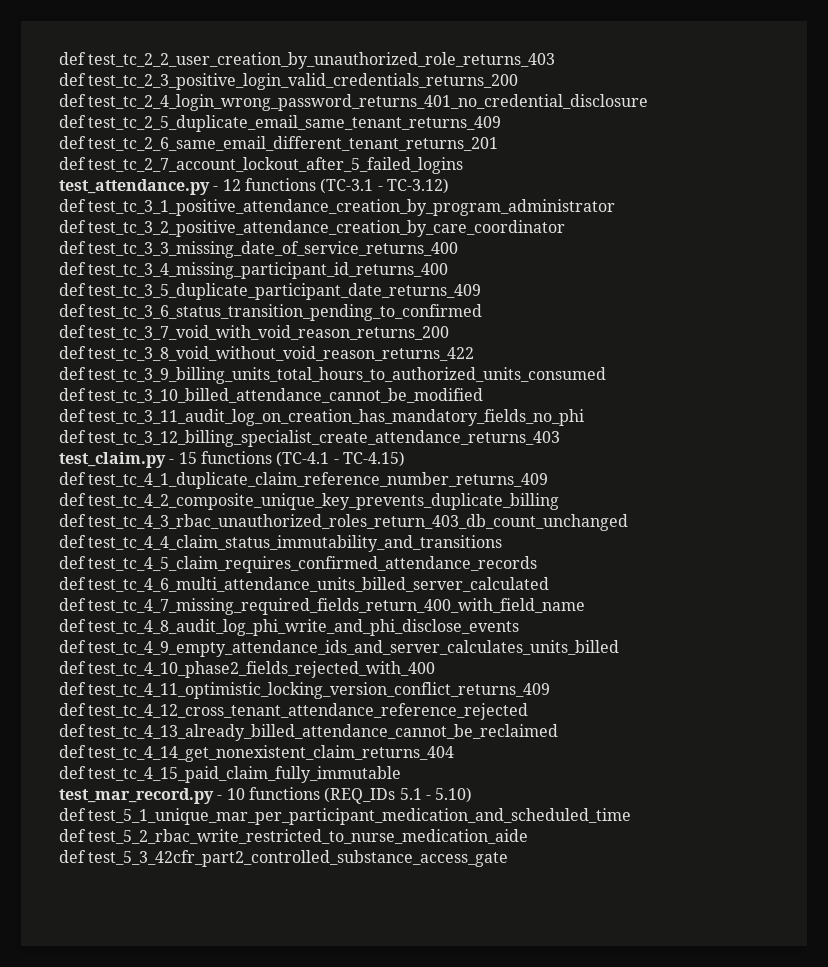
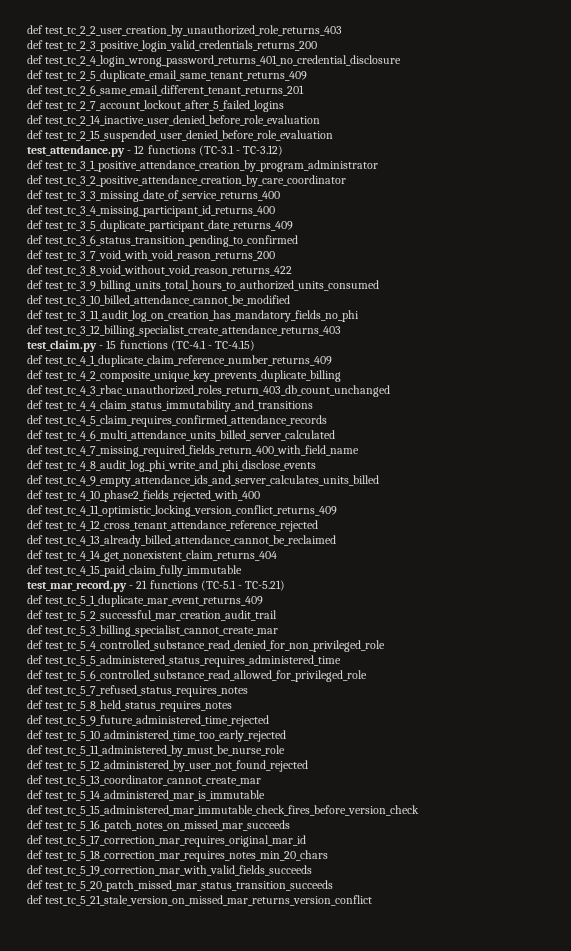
(464, 165) none -> [27,115,321,126] [27,130,334,142] // def test_tc_2_14_inactive_user_denied_before_role_evaluation // def test_tc_2_15_suspended_user_denied_before_role_evaluation
[226,787,473,804] [59,808,632,825] [59,829,529,844] [59,850,509,867] 10 functions (REQ_IDs 5.1 - 5.10) // def test_5_1_unique_mar_per_participant_medication_and_scheduled_time // def test_5_2_rbac_write_restricted_to_nurse_medication_aide // def test_5_3_42cfr_part2_controlled_substance_access_gate -> [136,580,286,591] [27,595,264,607] [27,610,278,621] [27,625,279,637] [27,640,386,652] [27,655,342,667] [27,670,368,682] [27,685,249,697] [27,700,233,712] [27,715,270,727] [27,730,287,742] [27,745,286,757] [27,760,309,772] [27,775,262,786] [27,790,266,801] [27,805,420,816] [27,820,291,832] [27,835,307,847] [27,850,329,862] [27,865,313,876] [27,880,334,892] [27,895,373,906] 21 functions (TC-5.1 - TC-5.21) // def test_tc_5_1_duplicate_mar_event_returns_409 // def test_tc_5_2_successful_mar_creation_audit_trail // def test_tc_5_3_billing_specialist_cannot_create_mar // def test_tc_5_4_controlled_substance_read_denied_for_non_privileged_role // def test_tc_5_5_administered_status_requires_administered_time // def test_tc_5_6_controlled_substance_read_allowed_for_privileged_role // def test_tc_5_7_refused_status_requires_notes // def test_tc_5_8_held_status_requires_notes // def test_tc_5_9_future_administered_time_rejected // def test_tc_5_10_administered_time_too_early_rejected // def test_tc_5_11_administered_by_must_be_nurse_role // def test_tc_5_12_administered_by_user_not_found_rejected // def test_tc_5_13_coordinator_cannot_create_mar // def test_tc_5_14_administered_mar_is_immutable // def test_tc_5_15_administered_mar_immutable_check_fires_before_version_check // def test_tc_5_16_patch_notes_on_missed_mar_succeeds // def test_tc_5_17_correction_mar_requires_original_mar_id // def test_tc_5_18_correction_mar_requires_notes_min_20_chars // def test_tc_5_19_correction_mar_with_valid_fields_succeeds // def test_tc_5_20_patch_missed_mar_status_transition_succeeds // def test_tc_5_21_stale_version_on_missed_mar_returns_version_conflict

